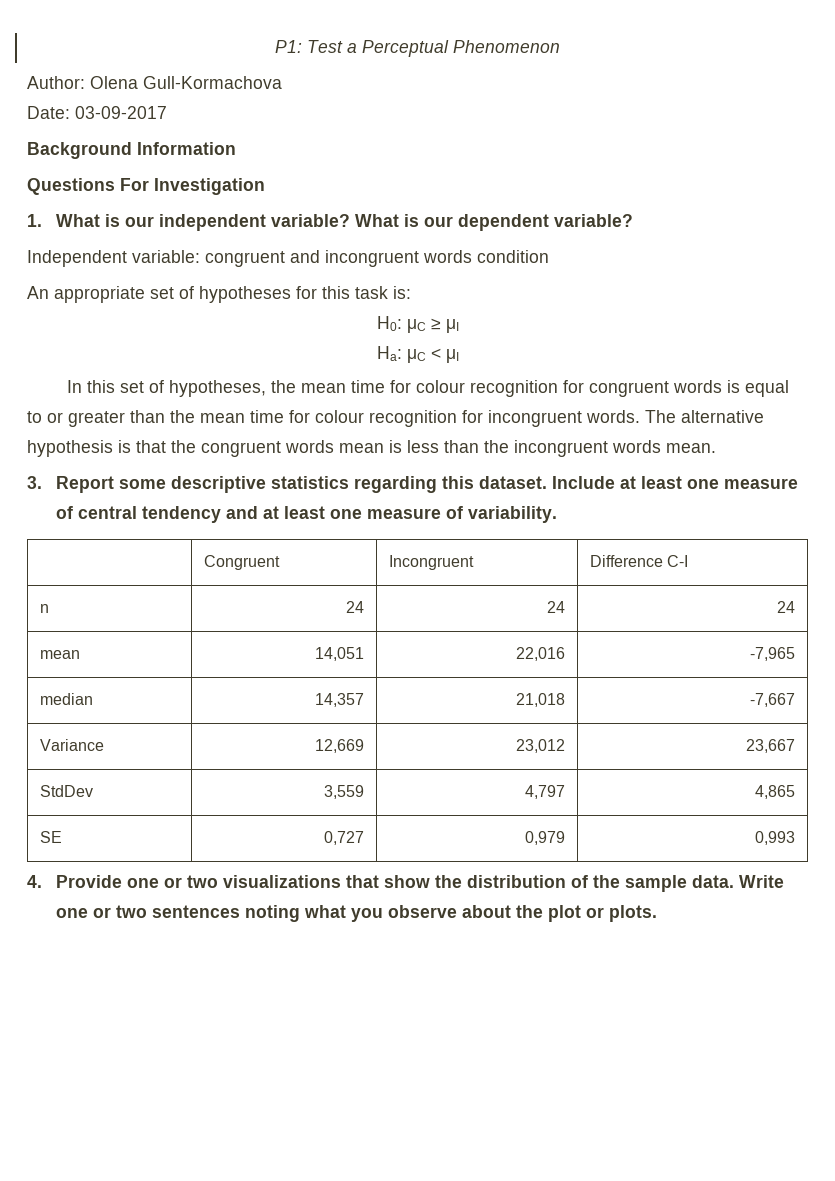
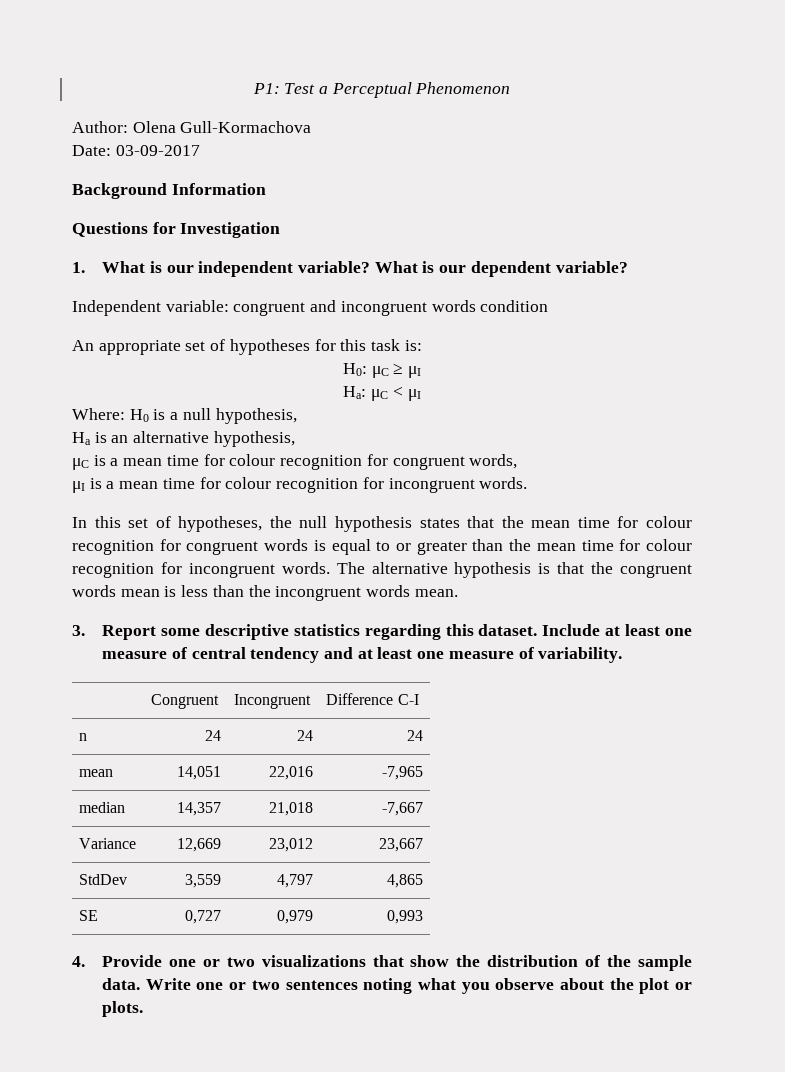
[120,178,149,191] For -> [152,222,176,234] for
(459, 356) none -> [72,408,297,424] [72,431,295,447] [72,454,518,470] [72,477,528,493] // Where: H0 is a null hypothesis, // Ha is an alternative hypothesis, // μC is a mean time for colour recognition for congruent words, // μI is a mean time for colour recognition for incongruent words.
(296, 386) none -> [299,516,524,532] null hypothesis states that the

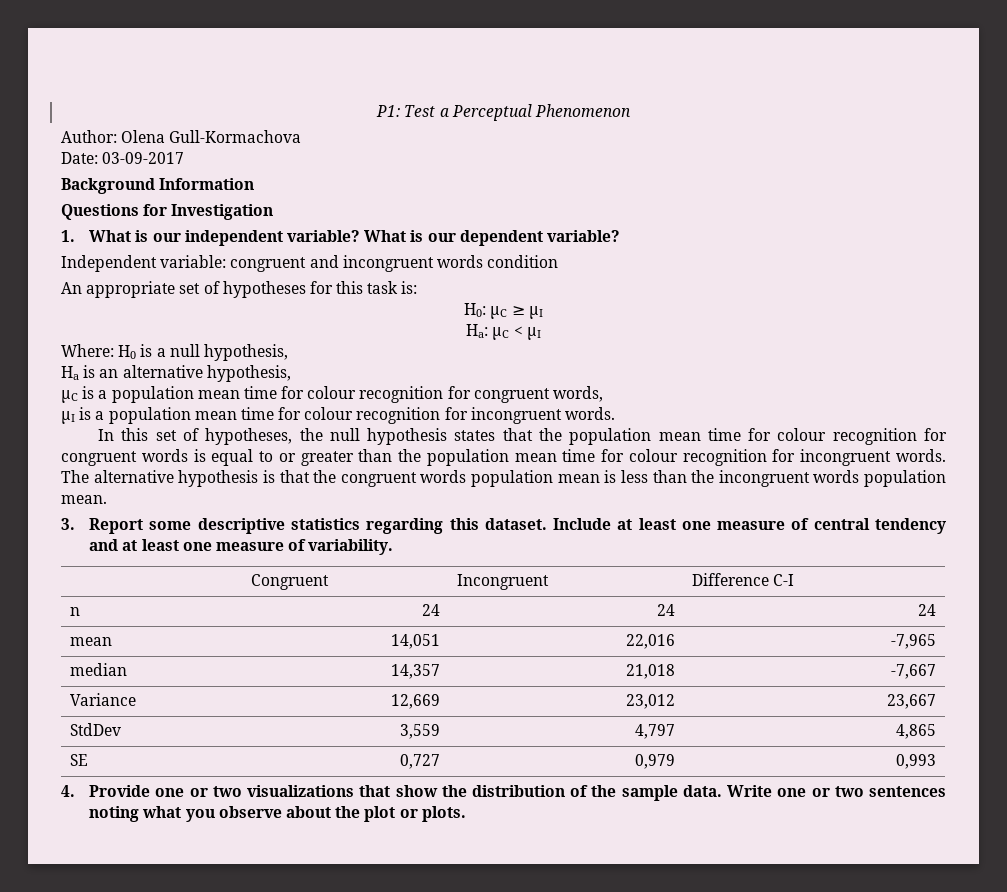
(119, 462) none -> [111,386,194,403] population
(115, 485) none -> [108,407,191,424] population
(524, 522) none -> [569,428,652,445] population
(532, 545) none -> [426,449,509,466] population
(116, 591) none -> [471,470,553,487] population
(411, 591) none -> [864,470,946,487] population

